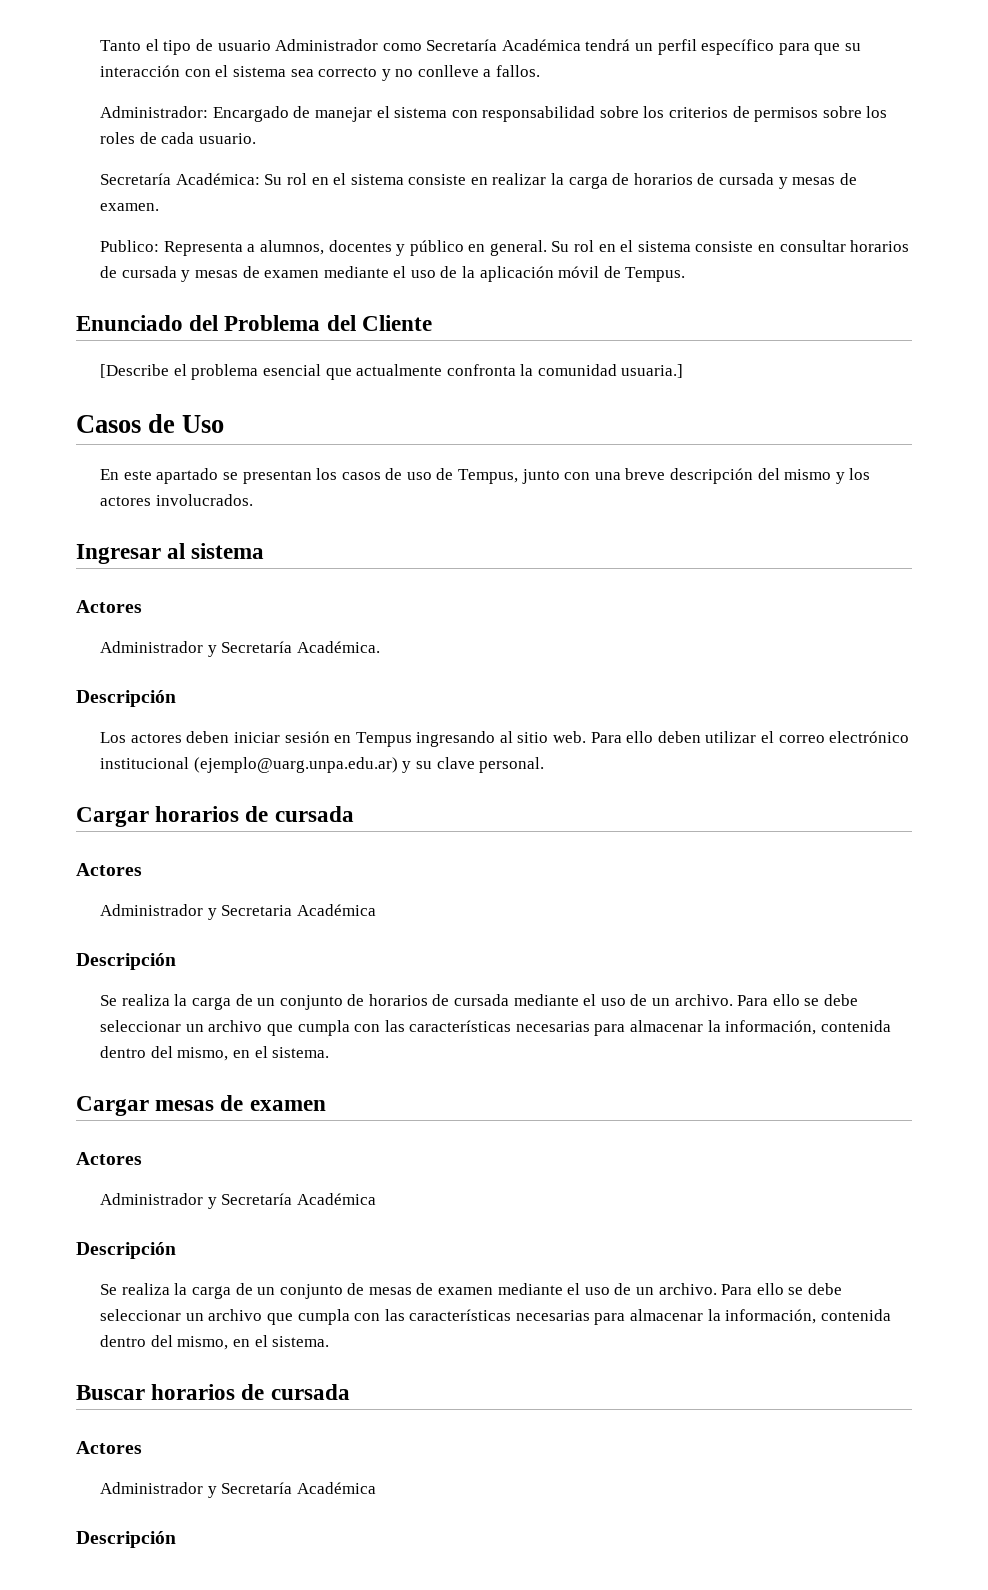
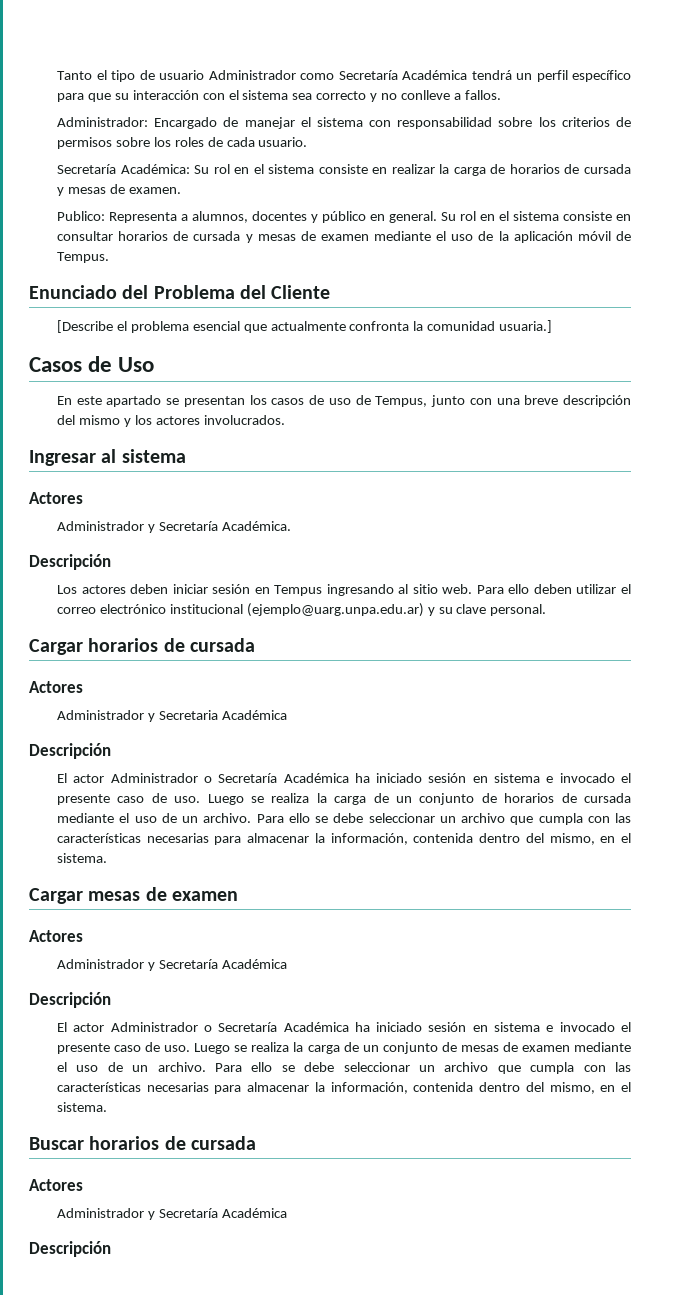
[100,995,118,1006] Se -> [56,773,632,783] [56,793,264,805] El actor Administrador o Secretaría Académica ha iniciado sesión en sistema e invocado el presente caso de uso. Luego se
[100,1284,118,1295] Se -> [56,1022,632,1032] [56,1042,248,1054] El actor Administrador o Secretaría Académica ha iniciado sesión en sistema e invocado el presente caso de uso. Luego se

